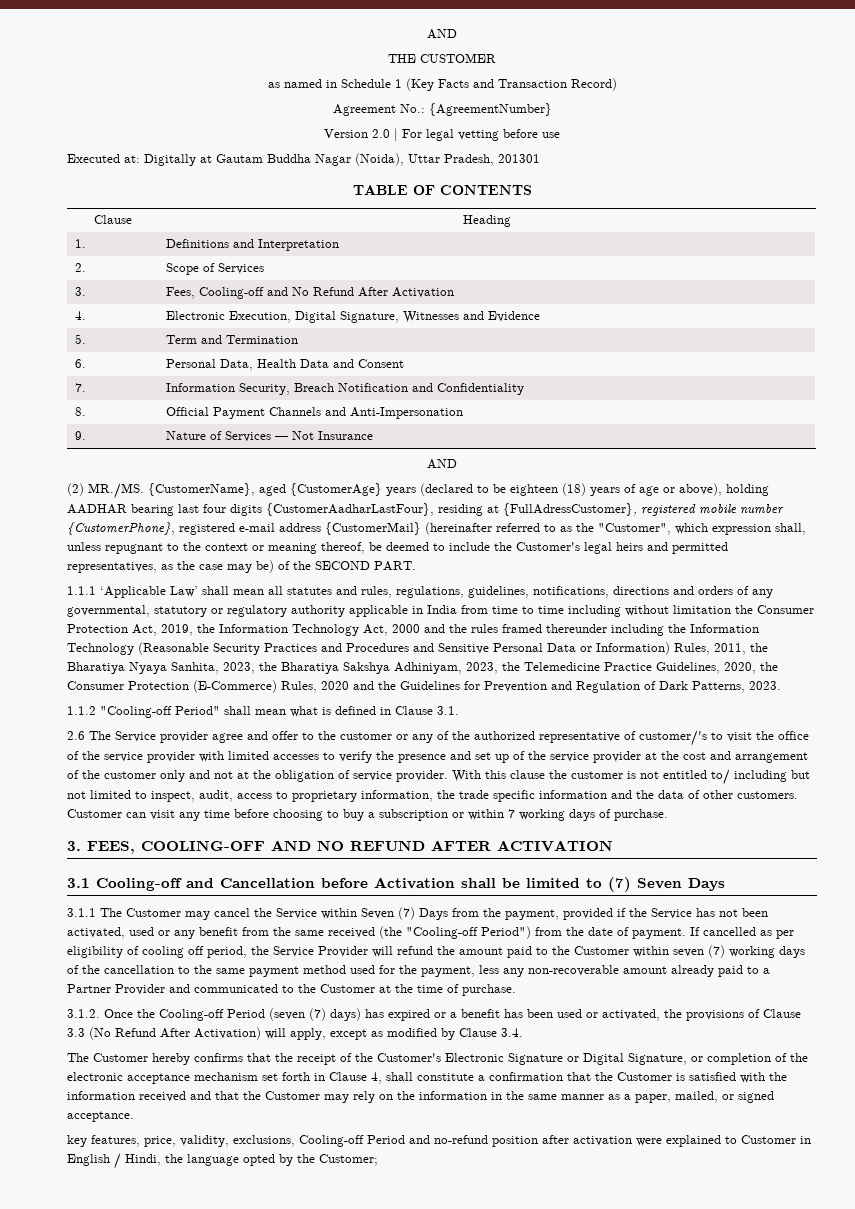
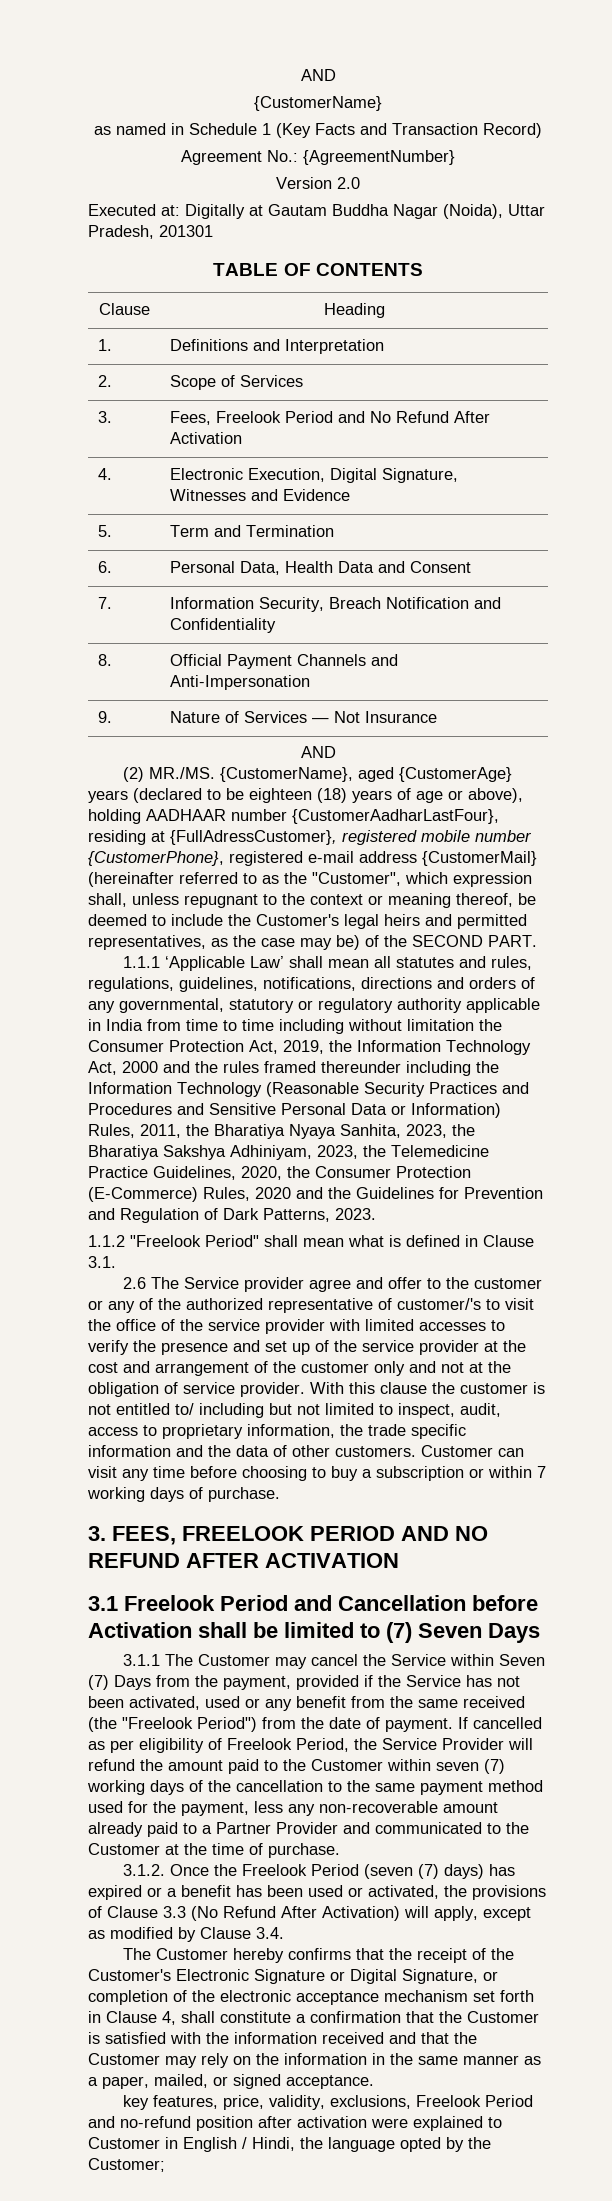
[427,29,457,39] [388,53,496,63] AND // THE CUSTOMER -> [300,69,336,81] [254,96,382,111] AND // {CustomerName}
[394,128,560,142] | For legal vetting before use -> (360, 183) none
[198,287,264,299] Cooling-off -> [216,411,334,423] Freelook Period
[67,504,262,516] AADHAR bearing last four digits -> [146,809,287,821] AADHAAR number
[100,706,172,718] "Cooling-off -> [130,1235,201,1247] "Freelook
[141,840,265,851] COOLING-OFF -> [182,1526,395,1541] FREELOOK PERIOD
[96,878,182,891] Cooling-off -> [124,1595,288,1611] Freelook Period
[406,927,478,939] "Cooling-off -> [122,1717,193,1729] "Freelook
[142,946,247,958] cooling off period, -> [227,1738,349,1752] Freelook Period,
[159,1009,224,1021] Cooling-off -> [242,1864,308,1876] Freelook
[299,1135,364,1147] Cooling-off -> [416,2095,482,2107] Freelook

